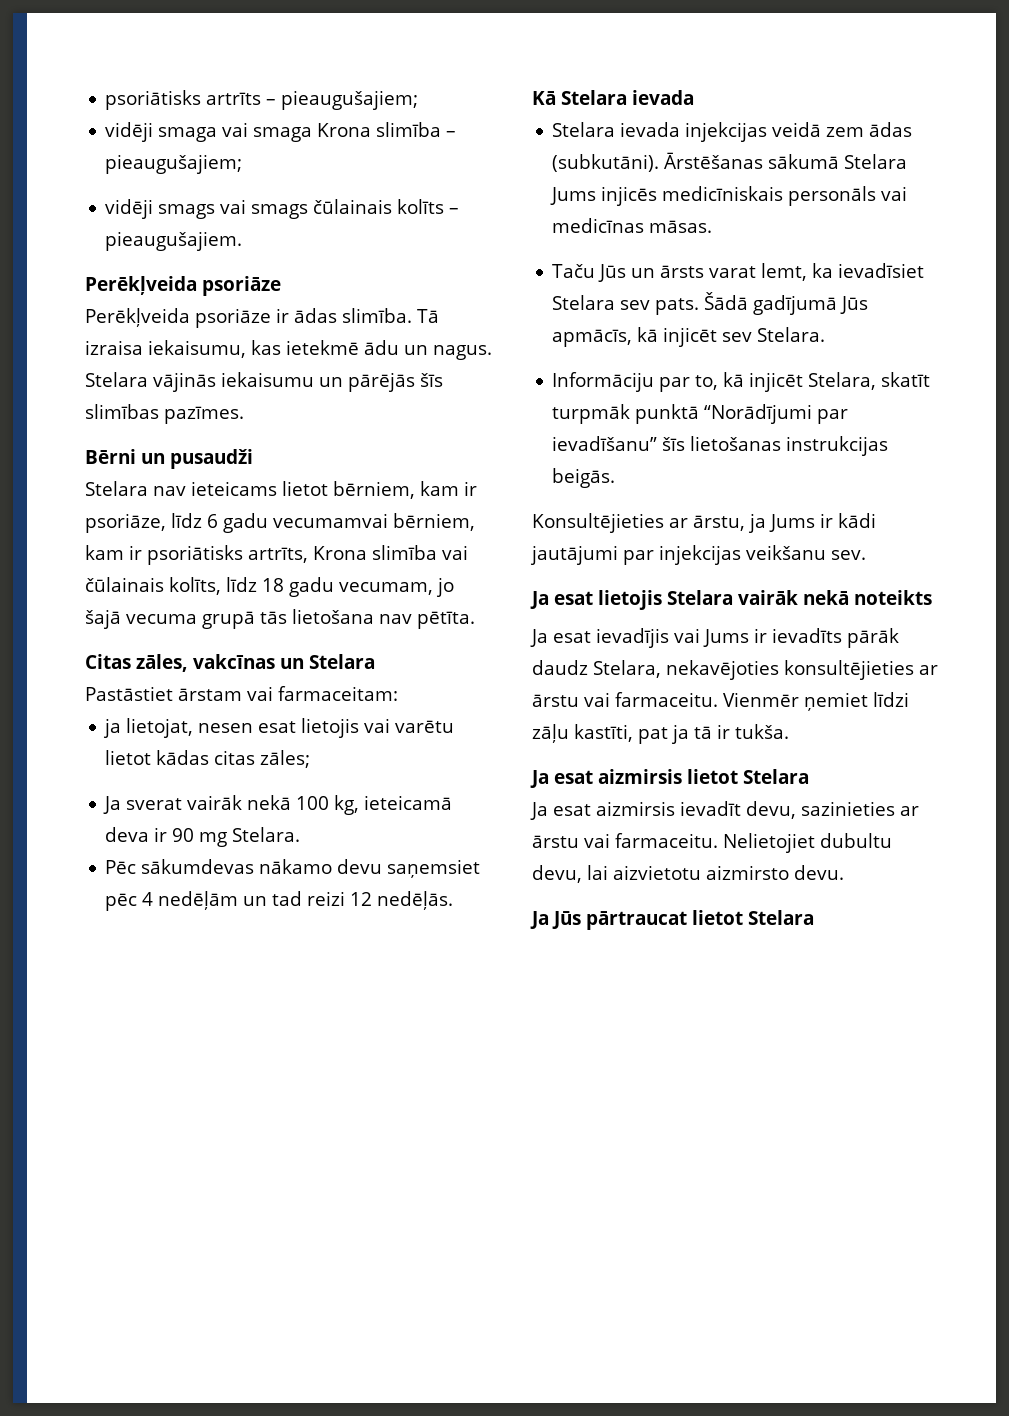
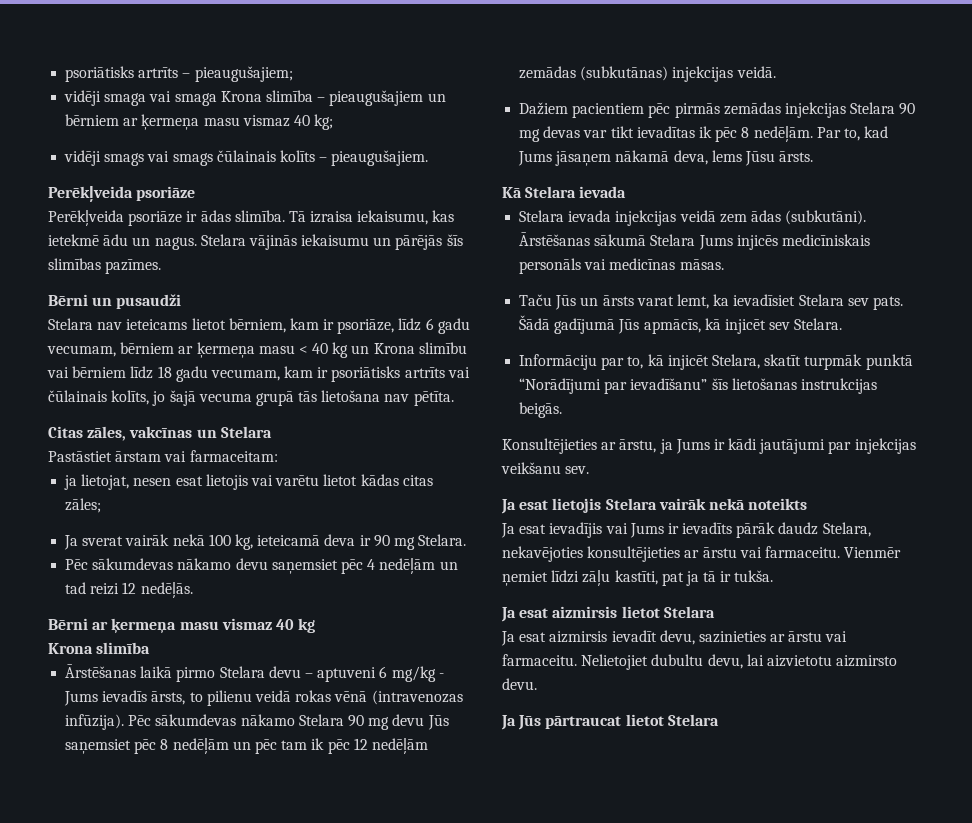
[105,154,243,174] pieaugušajiem; -> [329,90,446,106] [65,114,334,130] pieaugušajiem un bērniem ar ķermeņa masu vismaz 40 kg;
[273,513,475,531] [85,545,468,565] [85,577,433,597] vecumamvai bērniem, kam ir psoriātisks artrīts, Krona slimība vai čūlainais kolīts, līdz 18 gadu vecumam, -> [47,342,467,358] [47,366,470,382] [48,390,150,405] vecumam, bērniem ar ķermeņa masu < 40 kg un Krona slimību vai bērniem līdz 18 gadu vecumam, kam ir psoriātisks artrīts vai čūlainais kolīts,
(454, 900) none -> [48,618,316,634] [48,642,151,654] [65,664,444,682] [64,690,463,706] [65,714,449,730] [65,738,428,754] [519,66,776,82] [519,102,916,118] [519,126,889,142] [518,150,814,166] // Bērni ar ķermeņa masu vismaz 40 kg // Krona slimība // Ārstēšanas laikā pirmo Stelara devu – aptuveni 6 mg/kg - Jums ievadīs ārsts, to pilienu veidā rokas vēnā (intravenozas infūzija). Pēc sākumdevas nākamo Stelara 90 mg devu Jūs saņemsiet pēc 8 nedēļām un pēc tam ik pēc 12 nedēļām zemādas (subkutānas) injekcijas veidā. // Dažiem pacientiem pēc pirmās zemādas injekcijas Stelara 90 mg devas var tikt ievadītas ik pēc 8 nedēļām. Par to, kad Jums jāsaņem nākamā deva, lems Jūsu ārsts.

